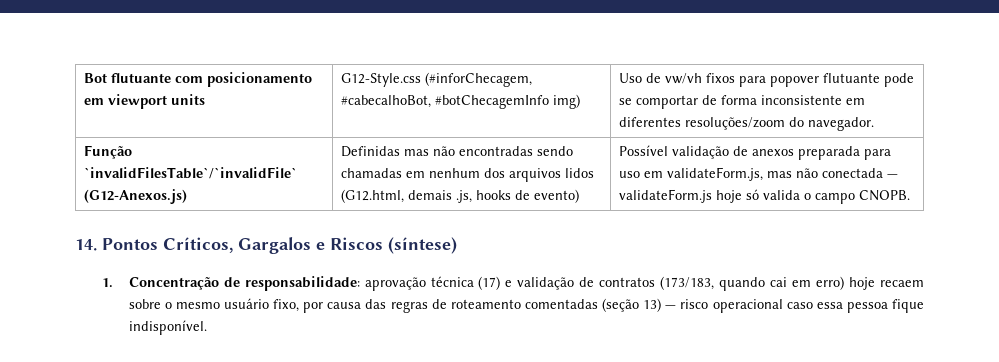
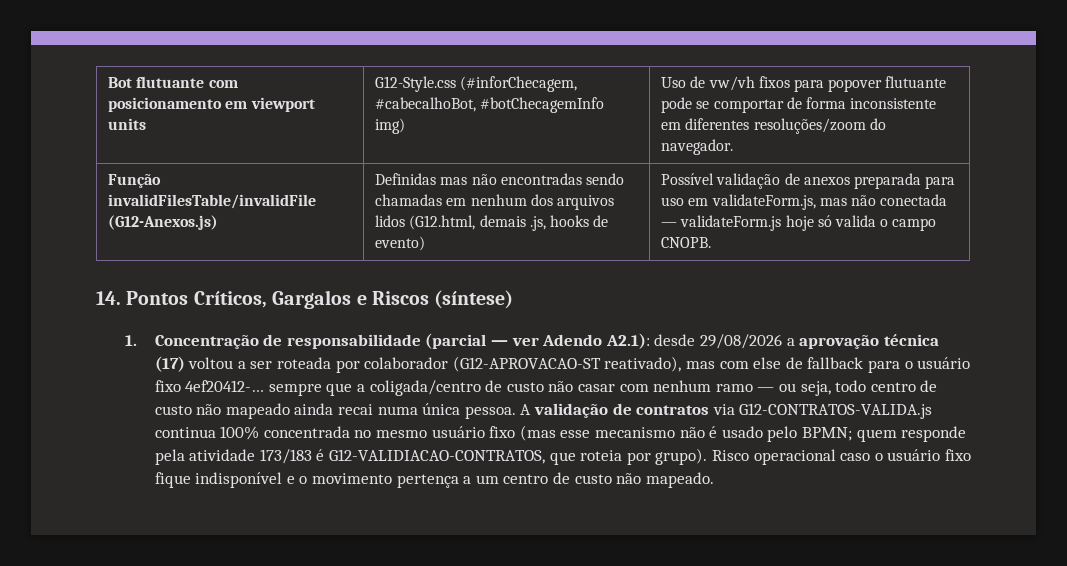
[83,167,297,179] `invalidFilesTable`/`invalidFile` -> [108,194,317,209] invalidFilesTable/invalidFile
[244,276,924,291] [128,298,925,313] [128,320,207,335] responsabilidade: aprovação técnica (17) e validação de contratos (173/183, quando cai em erro) hoje recaem sobre o mesmo usuário fixo, por causa das regras de roteamento comentadas (seção 13) — risco operacional caso essa pessoa fique indisponível. -> [286,333,939,349] [154,356,971,373] [154,380,938,396] [154,403,933,419] [154,425,967,442] [154,448,971,465] [154,472,714,488] responsabilidade (parcial — ver Adendo A2.1): desde 29/08/2026 a aprovação técnica (17) voltou a ser roteada por colaborador (G12-APROVACAO-ST reativado), mas com else de fallback para o usuário fixo 4ef20412-… sempre que a coligada/centro de custo não casar com nenhum ramo — ou seja, todo centro de custo não mapeado ainda recai numa única pessoa. A validação de contratos via G12-CONTRATOS-VALIDA.js continua 100% concentrada no mesmo usuário fixo (mas esse mecanismo não é usado pelo BPMN; quem responde pela atividade 173/183 é G12-VALIDIACAO-CONTRATOS, que roteia por grupo). Risco operacional caso o usuário fixo fique indisponível e o movimento pertença a um centro de custo não mapeado.

